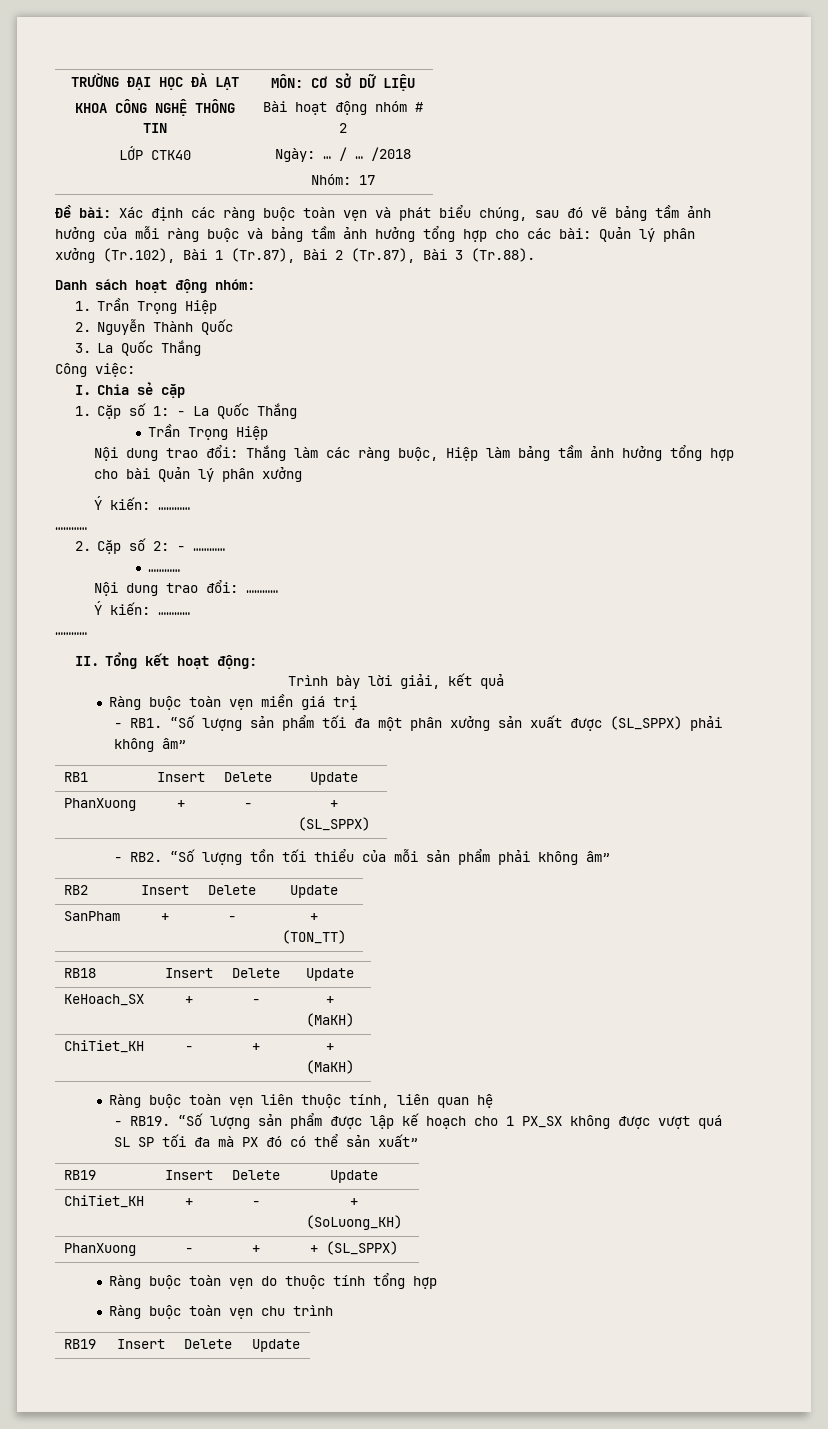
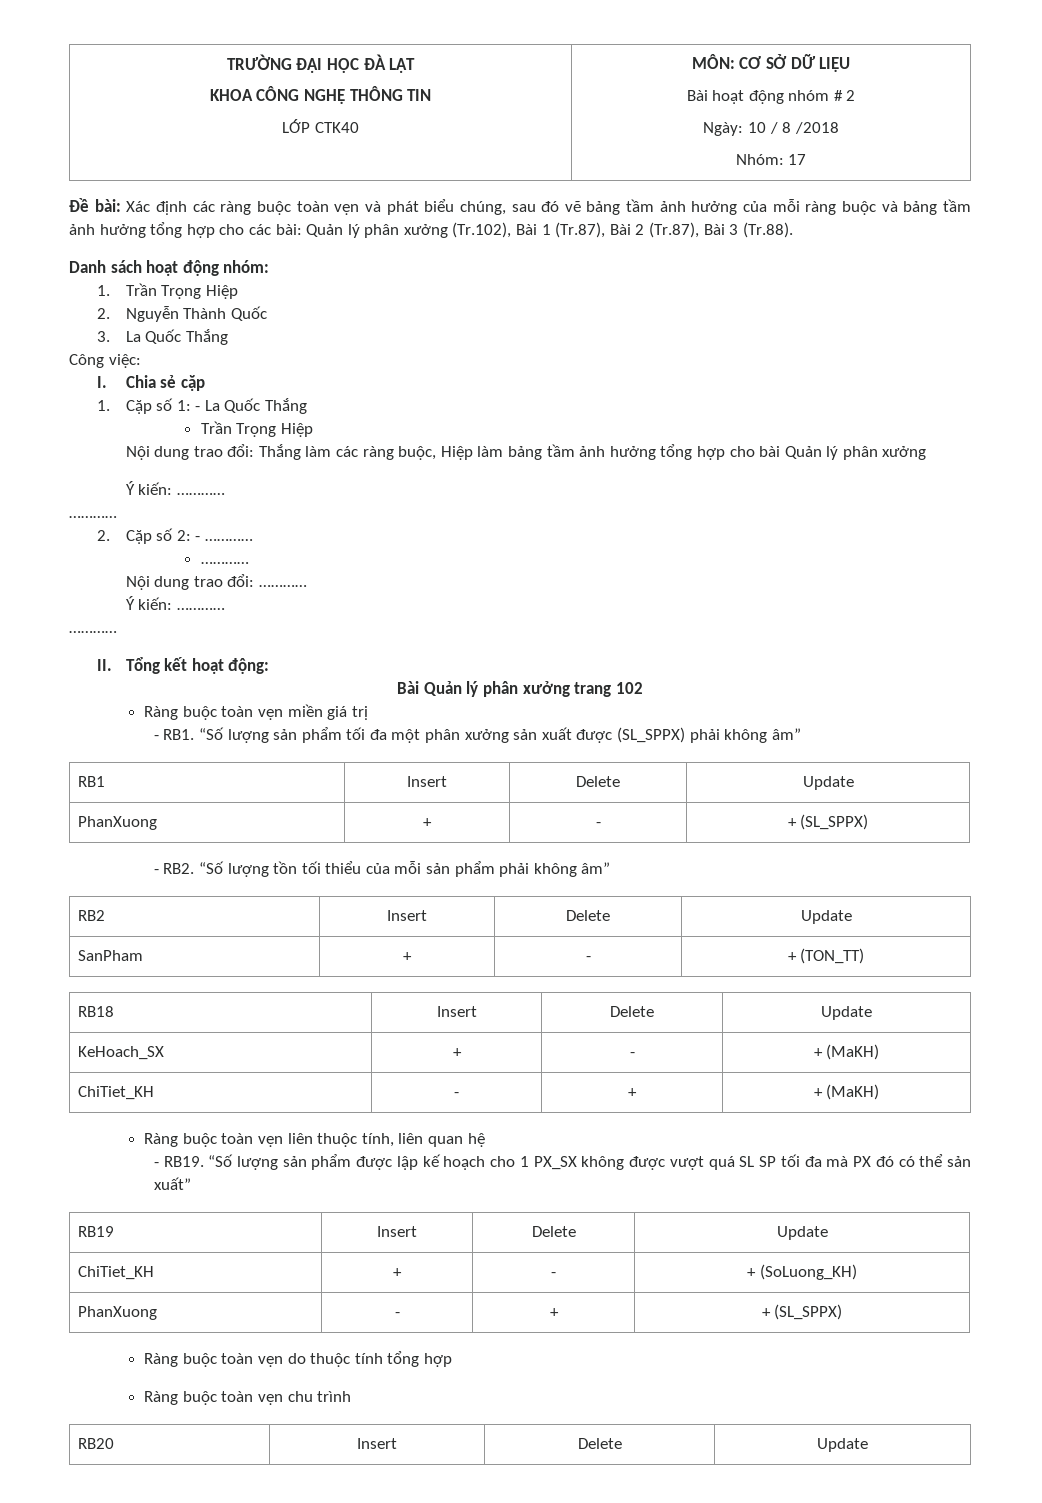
[323,147,363,161] … / … -> [747,122,792,134] 10 / 8
[288,673,504,689] Trình bày lời giải, kết quả -> [397,681,643,697] Bài Quản lý phân xưởng trang 102
[64,1339,97,1349] RB19 -> [77,1438,114,1449] RB20

